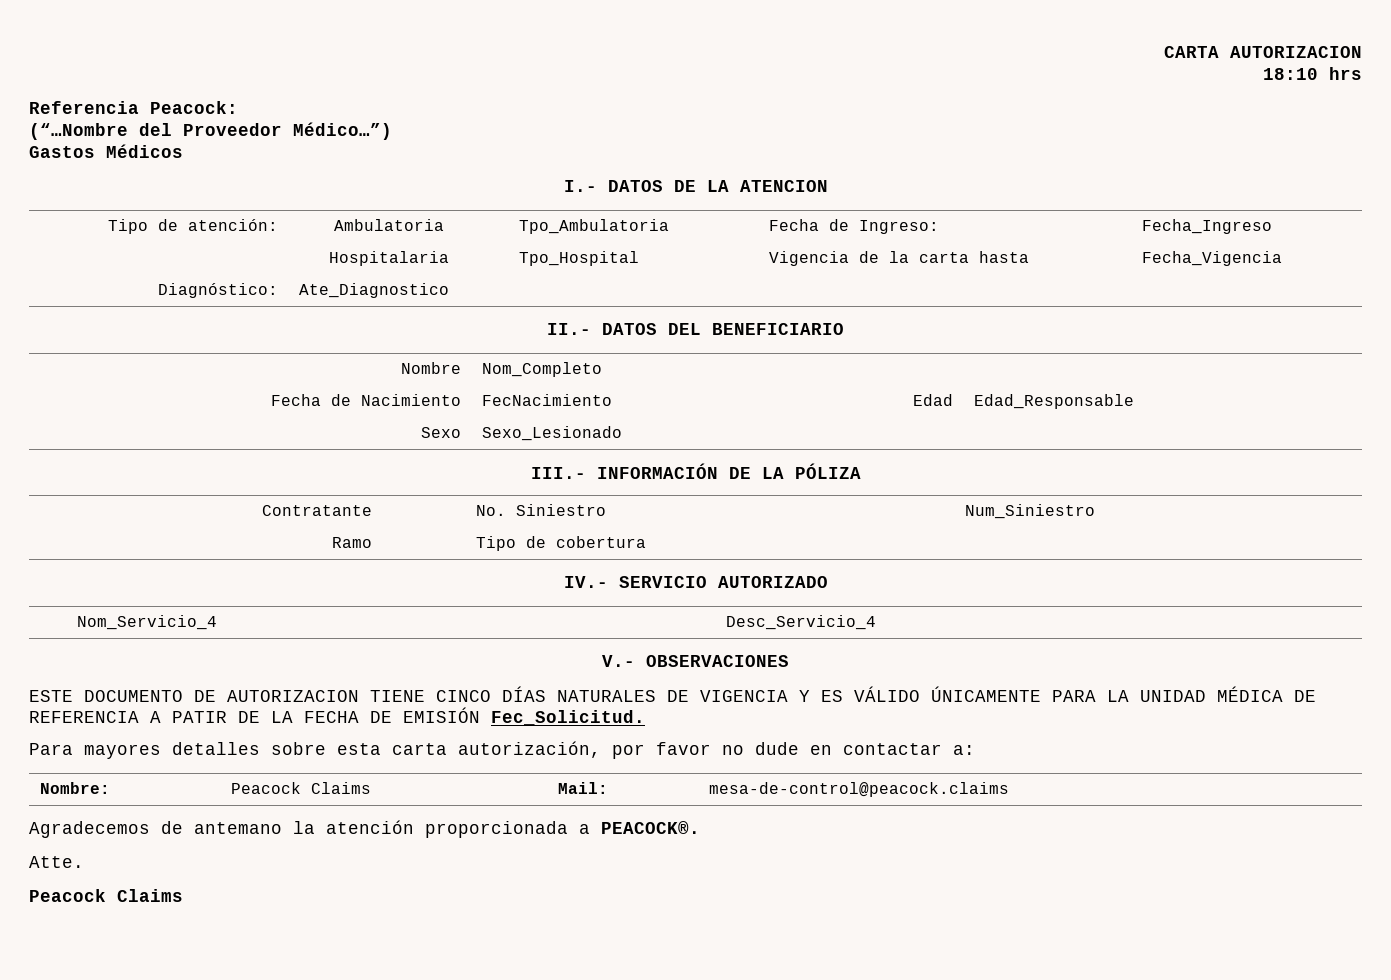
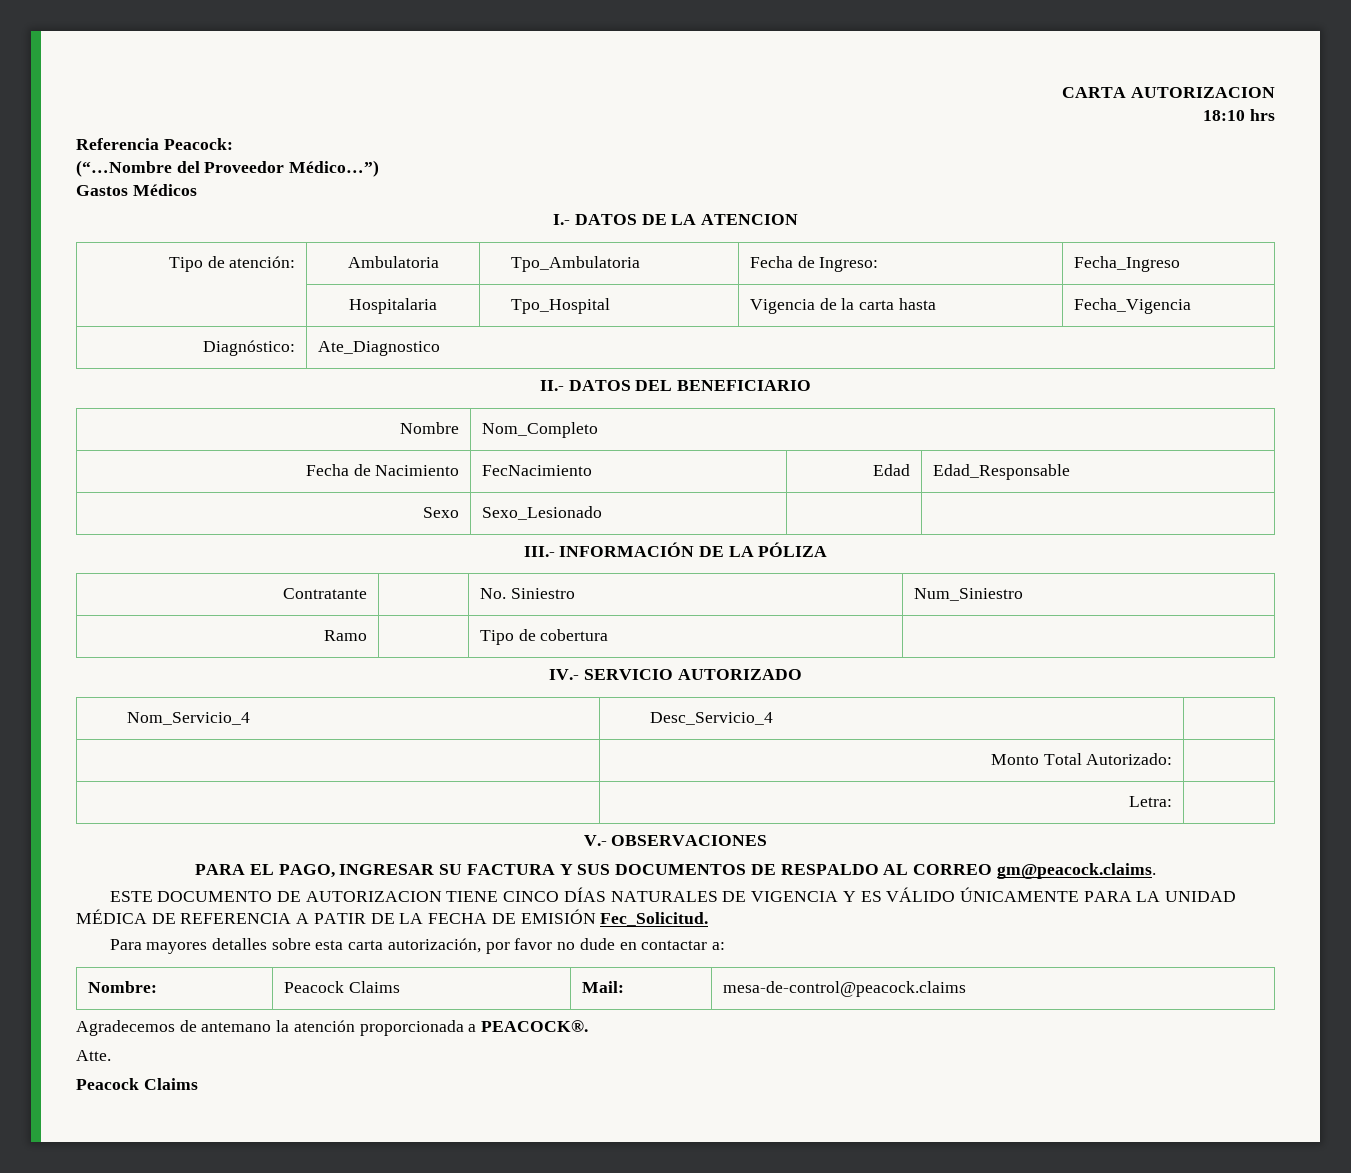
[602,655,789,667] // V.- OBSERVACIONES -> [990,753,1173,765] [1129,796,1173,807] [583,835,768,846] [195,863,1156,879] | // | Monto Total Autorizado: | // | Letra: | // V.- OBSERVACIONES // PARA EL PAGO, INGRESAR SU FACTURA Y SUS DOCUMENTOS DE RESPALDO AL CORREO gm@peacock.claims.

